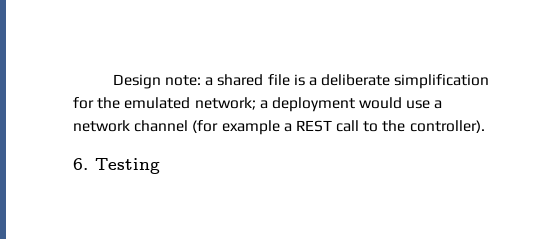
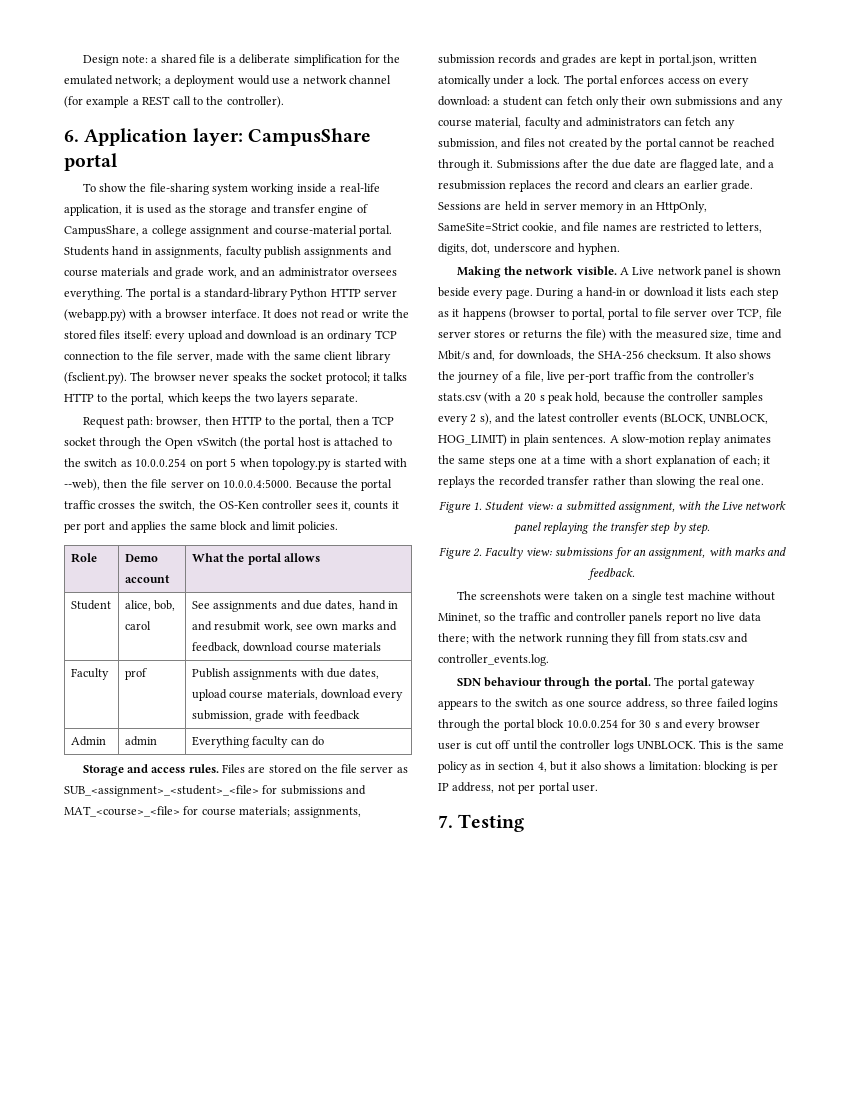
(88, 164) none -> [84,128,371,146] [64,153,118,171] [82,183,380,195] [64,204,368,216] [64,225,393,237] [64,246,392,258] [64,267,397,279] [64,288,397,300] [64,309,410,321] [64,330,397,342] [64,351,391,363] [64,372,408,384] [64,393,359,405] [82,416,395,428] [64,437,392,449] [64,458,408,470] [64,479,393,491] [64,500,399,511] [64,521,339,533] [70,553,97,563] [124,554,158,562] [124,575,170,583] [191,553,321,565] [70,600,111,610] [124,600,176,611] [124,621,151,630] [191,600,399,612] [191,621,398,632] [191,642,382,653] [70,668,109,680] [124,668,147,680] [191,668,380,680] [191,689,404,701] [191,710,361,722] [70,736,106,746] [124,736,157,746] [191,736,325,748] [82,764,408,776] [64,785,367,797] [64,806,361,818] [438,54,757,66] [438,75,750,87] [438,96,783,108] [438,117,735,129] [438,138,775,150] [438,159,775,171] [438,180,753,192] [438,201,707,213] [438,222,762,233] [438,243,620,255] [456,266,781,278] [438,287,779,299] [438,308,782,320] [438,329,783,341] [438,350,772,361] [438,371,754,383] [438,392,763,404] [438,413,769,425] [438,434,771,446] [438,455,770,467] [438,476,765,488] [438,501,787,513] [512,522,711,535] [438,547,787,559] [588,568,635,580] [456,591,775,603] [438,612,761,624] [438,633,749,645] [438,654,549,666] [456,677,756,689] [438,698,779,710] [438,719,760,731] [438,740,784,752] [438,761,778,773] [438,782,598,794] [438,815,453,828] Application layer: CampusShare portal // To show the file-sharing system working inside a real-life application, it is used as the storage and transfer engine of CampusShare, a college assignment and course-material portal. Students hand in assignments, faculty publish assignments and course materials and grade work, and an administrator oversees everything. The portal is a standard-library Python HTTP server (webapp.py) with a browser interface. It does not read or write the stored files itself: every upload and download is an ordinary TCP connection to the file server, made with the same client library (fsclient.py). The browser never speaks the socket protocol; it talks HTTP to the portal, which keeps the two layers separate. // Request path: browser, then HTTP to the portal, then a TCP socket through the Open vSwitch (the portal host is attached to the switch as 10.0.0.254 on port 5 when topology.py is started with --web), then the file server on 10.0.0.4:5000. Because the portal traffic crosses the switch, the OS-Ken controller sees it, counts it per port and applies the same block and limit policies. // Role | Demo account | What the portal allows // Student | alice, bob, carol | See assignments and due dates, hand in and resubmit work, see own marks and feedback, download course materials // Faculty | prof | Publish assignments with due dates, upload course materials, download every submission, grade with feedback // Admin | admin | Everything faculty can do // Storage and access rules. Files are stored on the file server as SUB_<assignment>_<student>_<file> for submissions and MAT_<course>_<file> for course materials; assignments, submission records and grades are kept in portal.json, written atomically under a lock. The portal enforces access on every download: a student can fetch only their own submissions and any course material, faculty and administrators can fetch any submission, and files not created by the portal cannot be reached through it. Submissions after the due date are flagged late, and a resubmission replaces the record and clears an earlier grade. Sessions are held in server memory in an HttpOnly, SameSite=Strict cookie, and file names are restricted to letters, digits, dot, underscore and hyphen. // Making the network visible. A Live network panel is shown beside every page. During a hand-in or download it lists each step as it happens (browser to portal, portal to file server over TCP, file server stores or returns the file) with the measured size, time and Mbit/s and, for downloads, the SHA-256 checksum. It also shows the journey of a file, live per-port traffic from the controller's stats.csv (with a 20 s peak hold, because the controller samples every 2 s), and the latest controller events (BLOCK, UNBLOCK, HOG_LIMIT) in plain sentences. A slow-motion replay animates the same steps one at a time with a short explanation of each; it replays the recorded transfer rather than slowing the real one. // Figure 1. Student view: a submitted assignment, with the Live network panel replaying the transfer step by step. // Figure 2. Faculty view: submissions for an assignment, with marks and feedback. // The screenshots were taken on a single test machine without Mininet, so the traffic and controller panels report no live data there; with the network running they fill from stats.csv and controller_events.log. // SDN behaviour through the portal. The portal gateway appears to the switch as one source address, so three failed logins through the portal block 10.0.0.254 for 30 s and every browser user is cut off until the controller logs UNBLOCK. This is the same policy as in section 4, but it also shows a limitation: blocking is per IP address, not per portal user. // 7.

